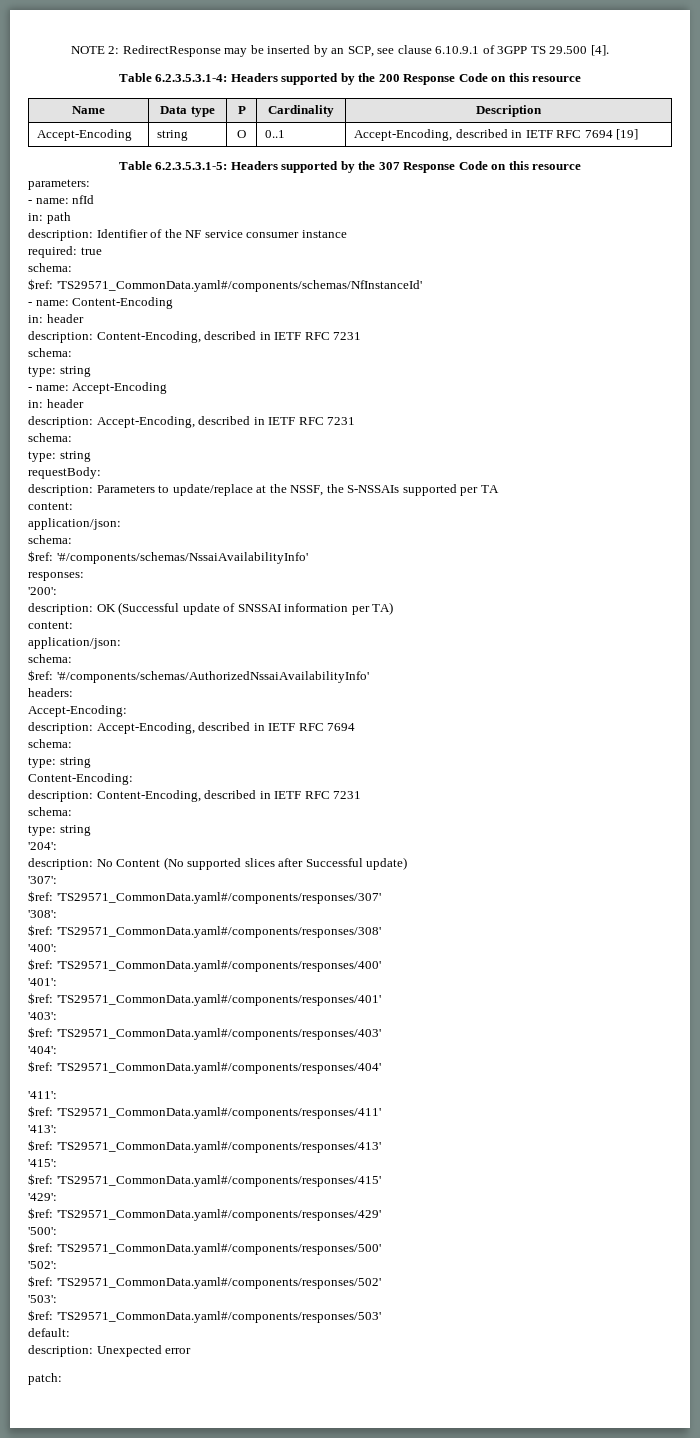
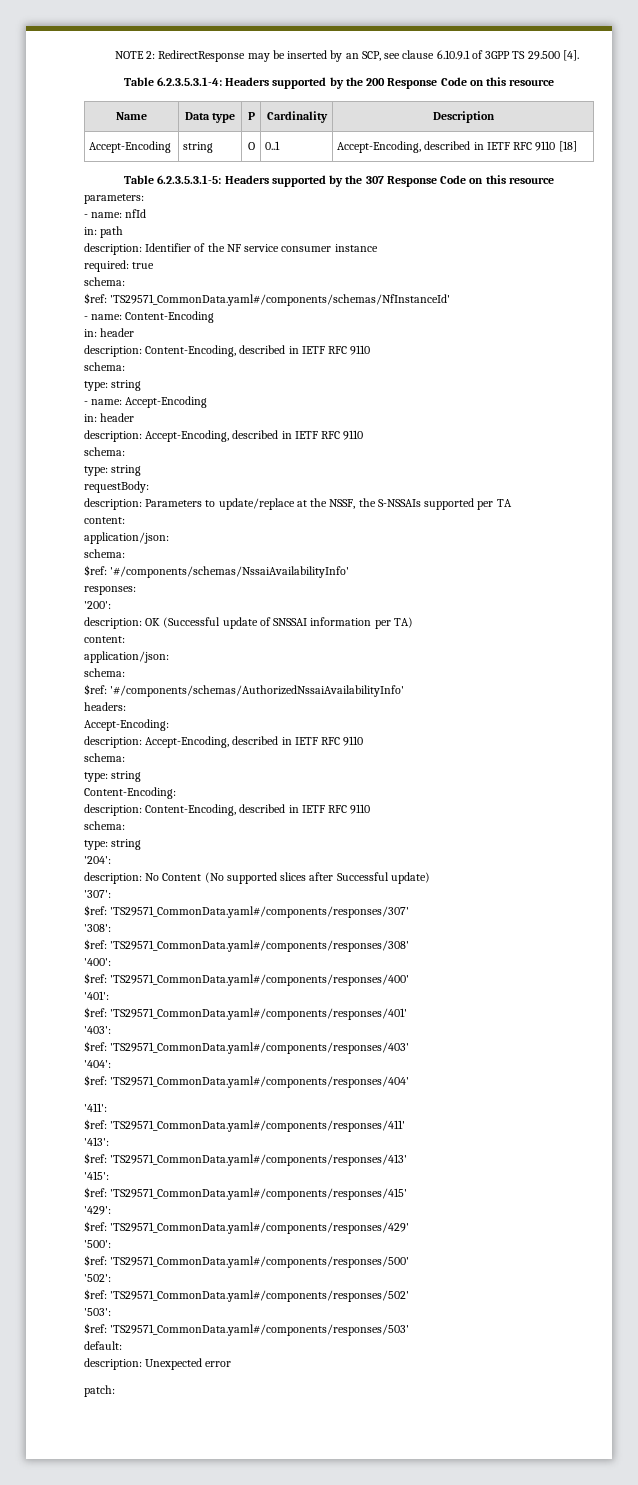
[584,129,639,140] 7694 [19] -> [535,141,577,152] 9110 [18]
[333,332,362,340] 7231 -> [350,345,371,355] 9110
[327,417,356,425] 7231 -> [343,430,364,440] 9110
[327,723,356,731] 7694 -> [343,736,364,746] 9110
[333,791,362,799] 7231 -> [350,804,371,814] 9110

